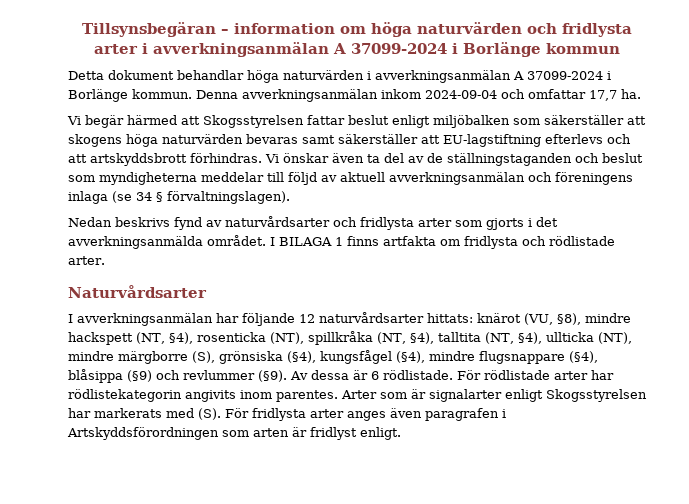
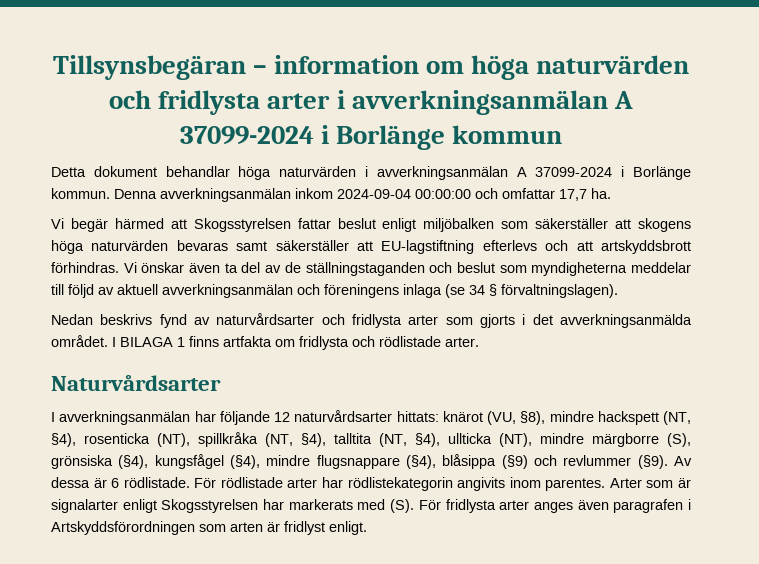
(497, 94) none -> [415,189,471,199] 00:00:00

